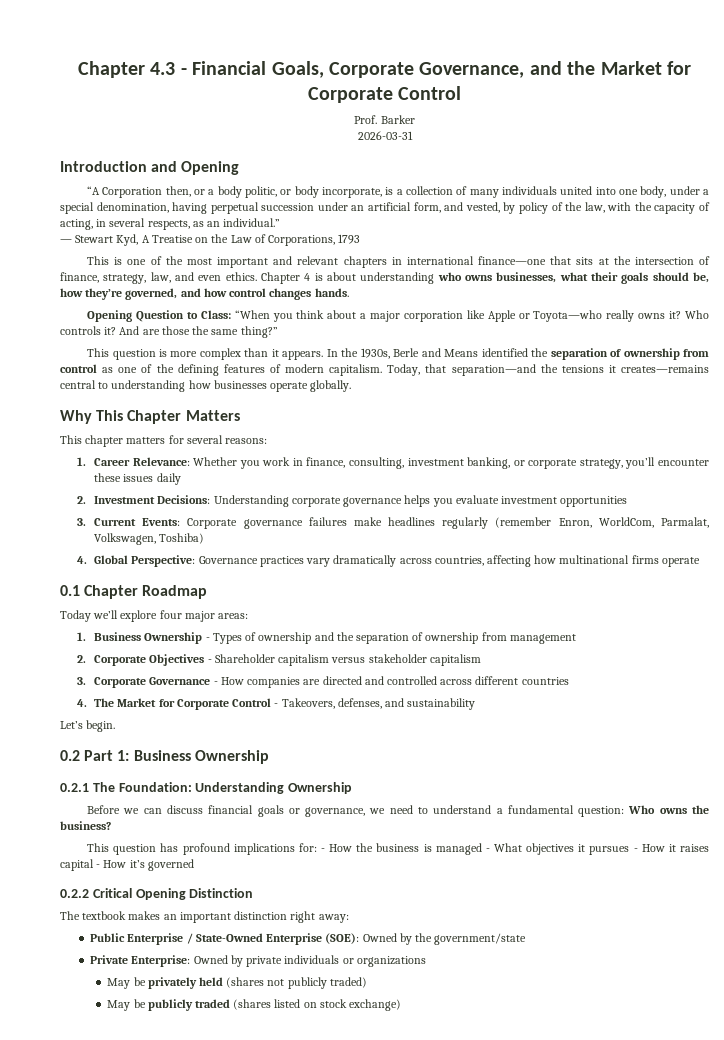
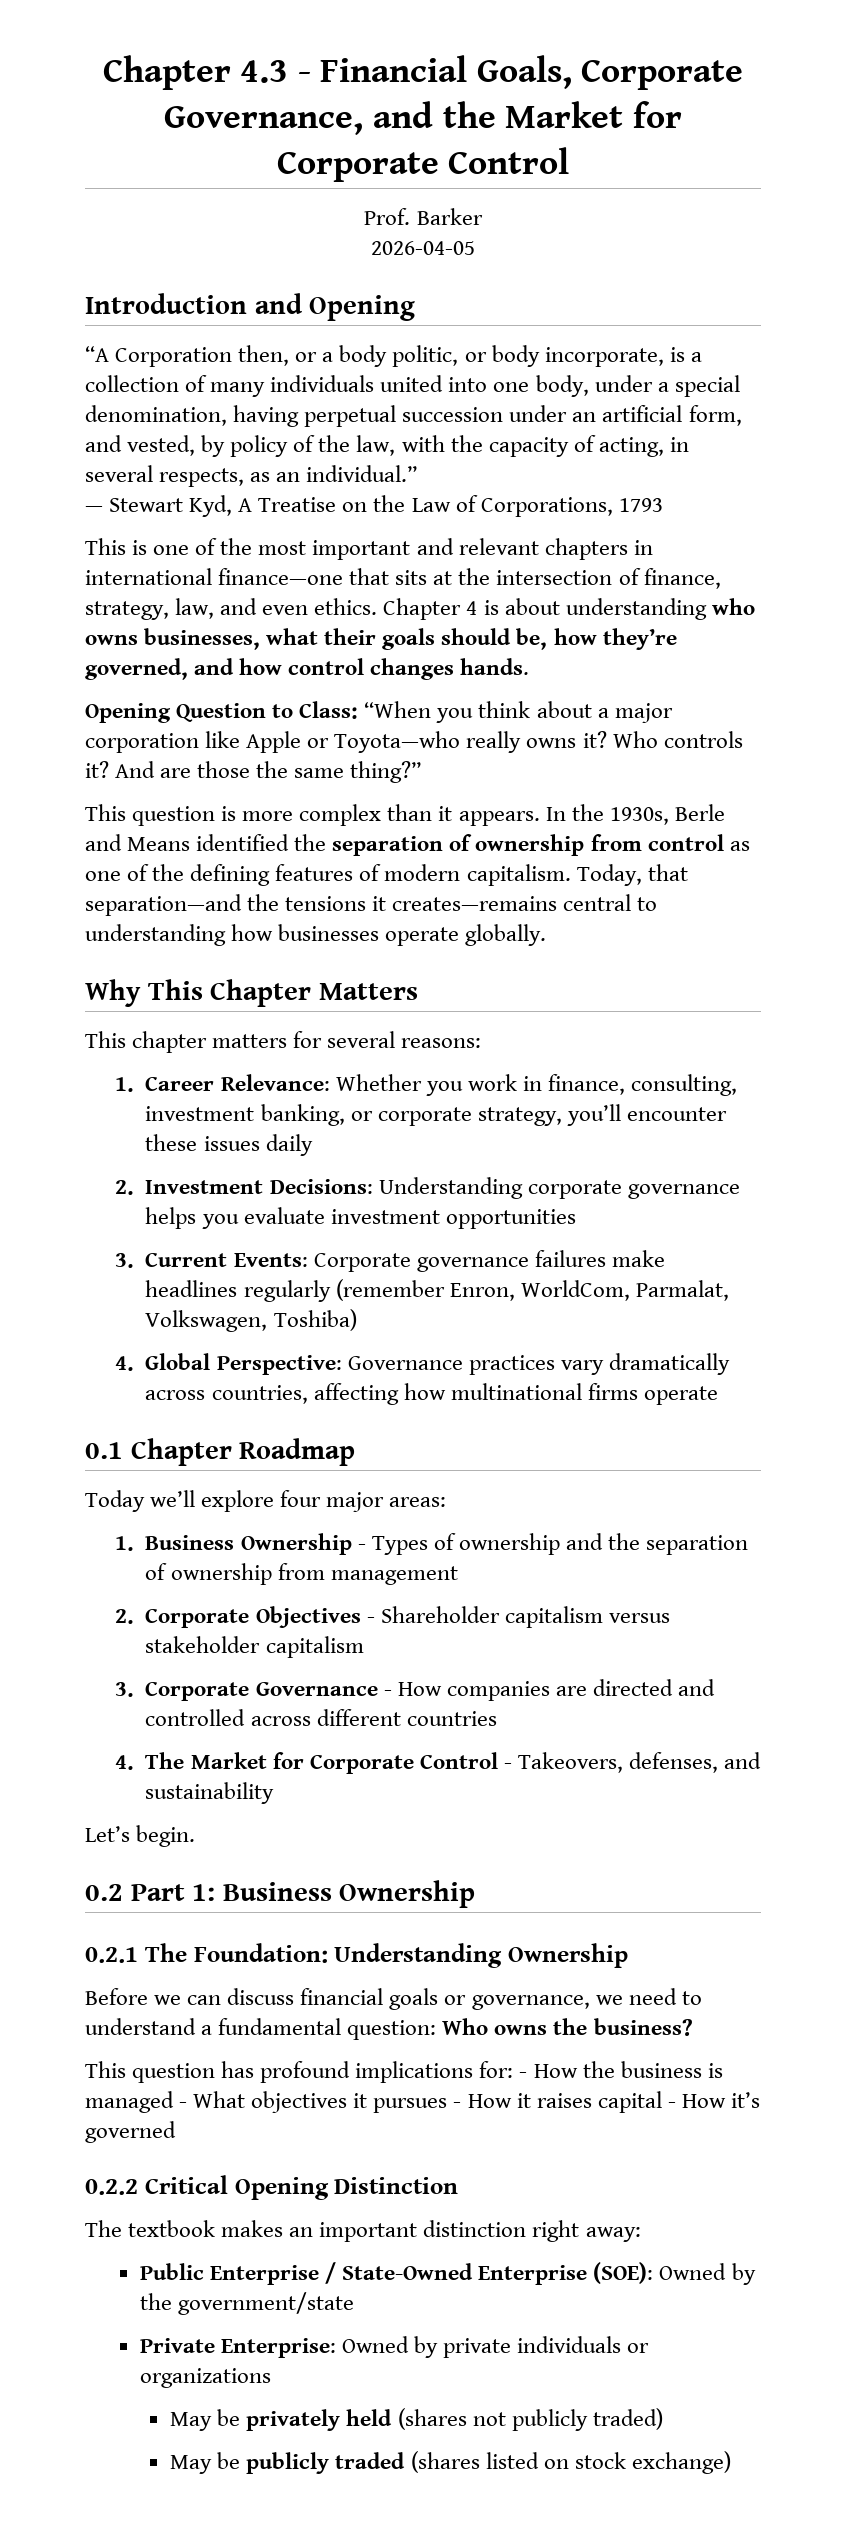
[357,131,413,140] 2026-03-31 -> [371,241,475,255] 2026-04-05

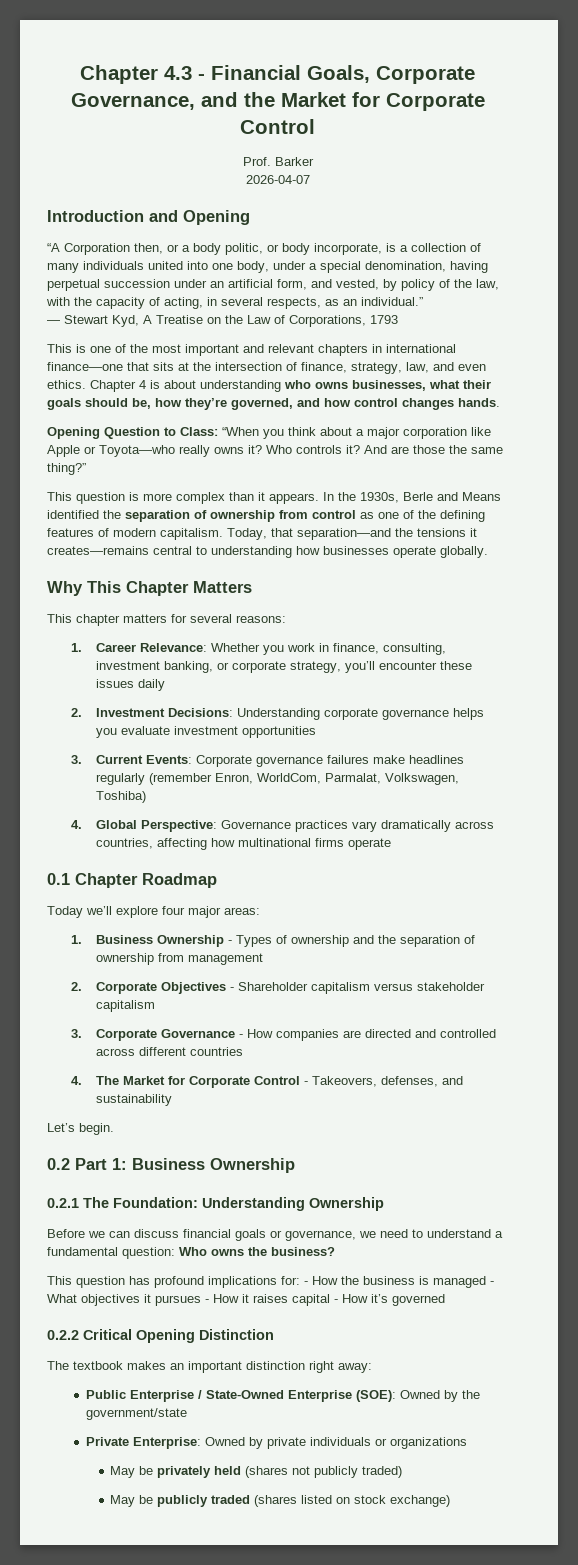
[371,241,475,255] 2026-04-05 -> [245,175,310,184] 2026-04-07

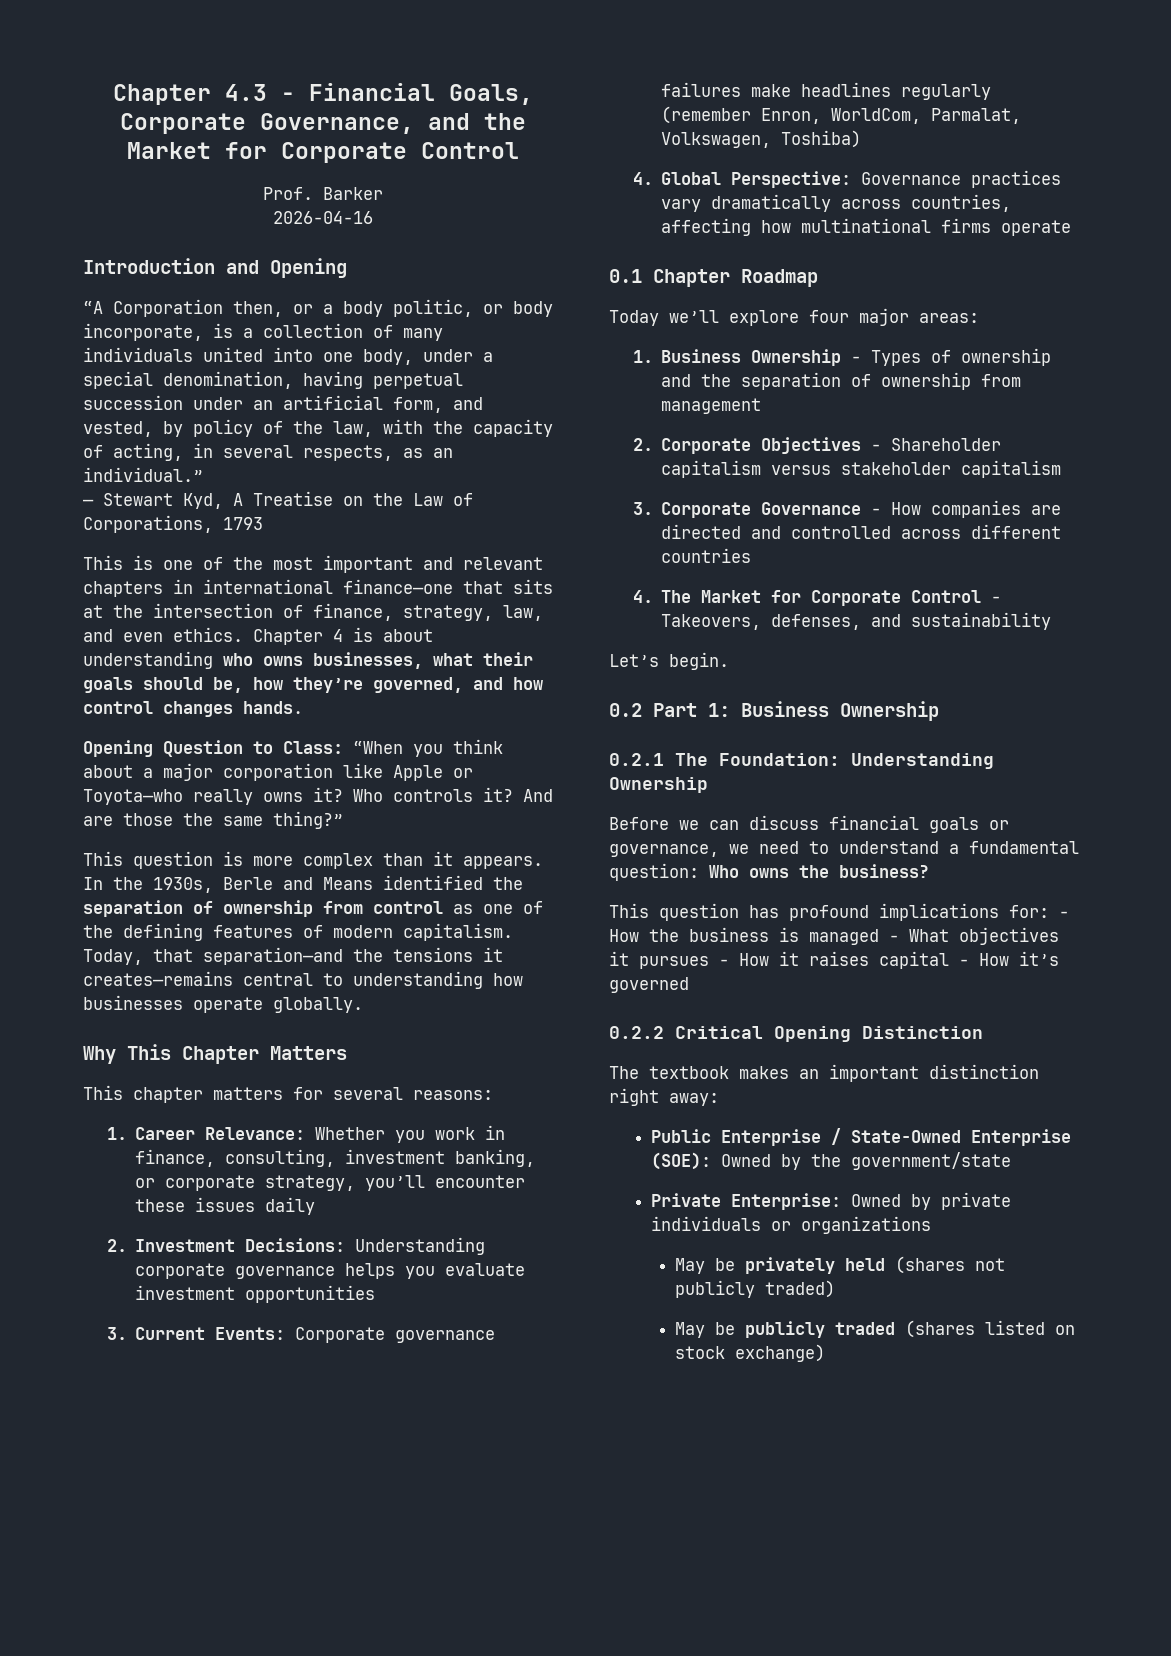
[245,175,310,184] 2026-04-07 -> [272,211,373,224] 2026-04-16

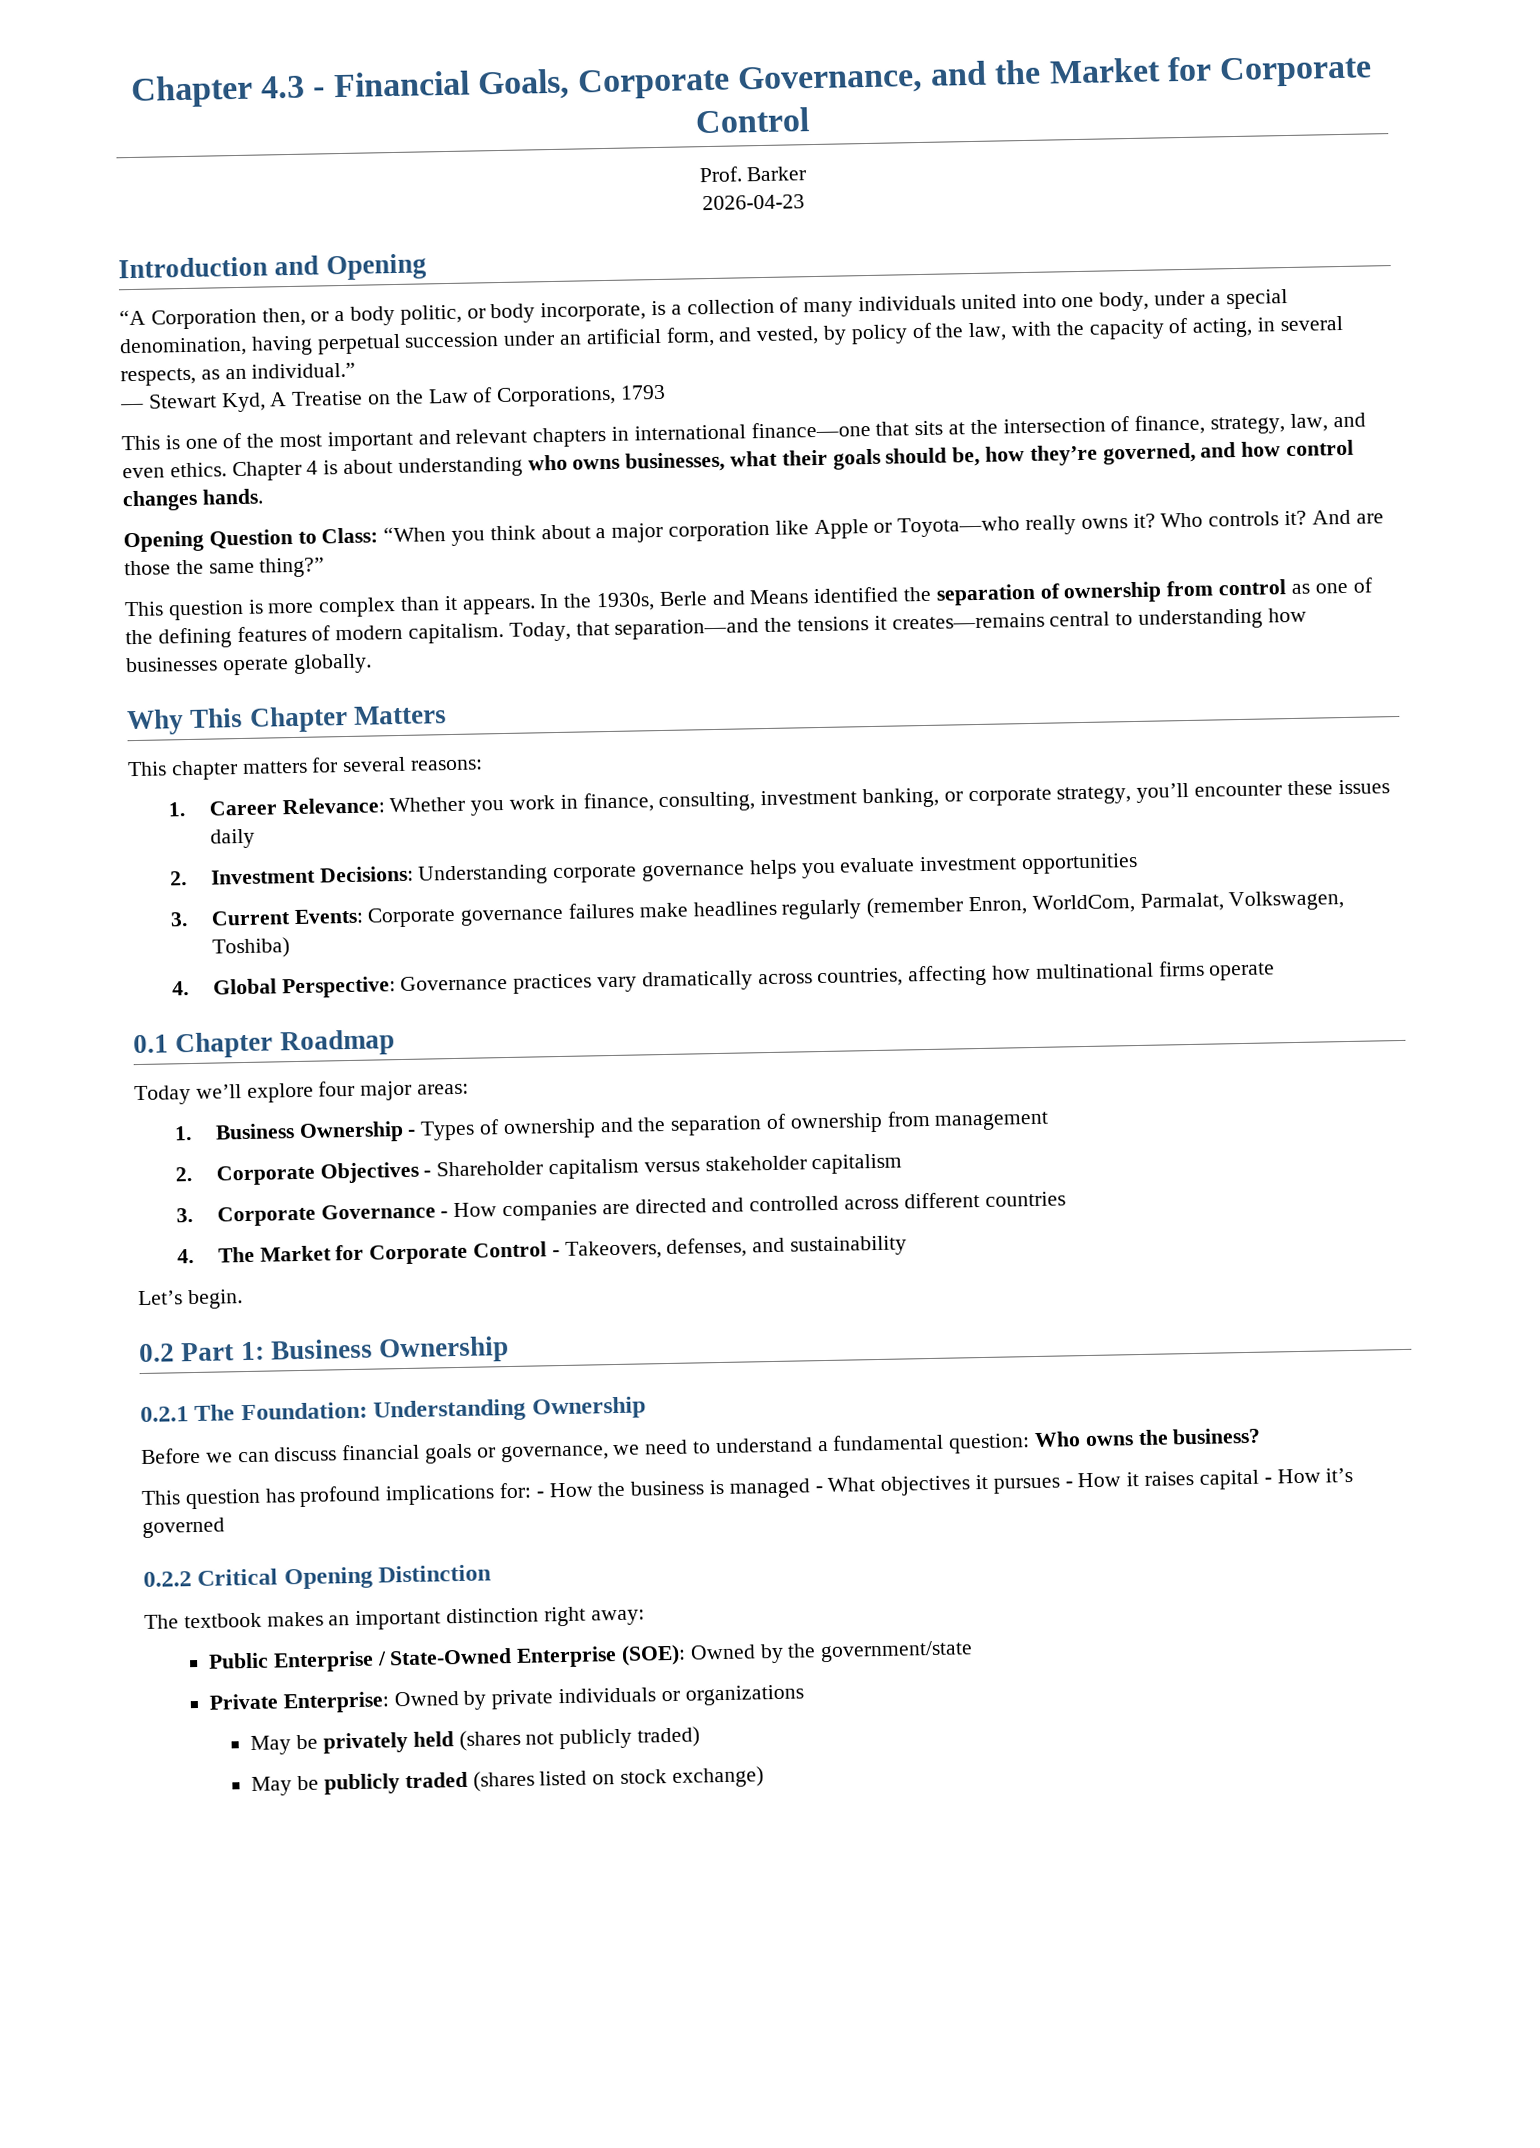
[272,211,373,224] 2026-04-16 -> [702,194,805,211] 2026-04-23

